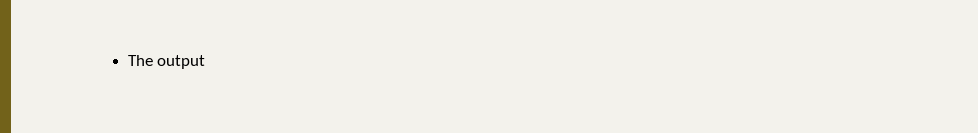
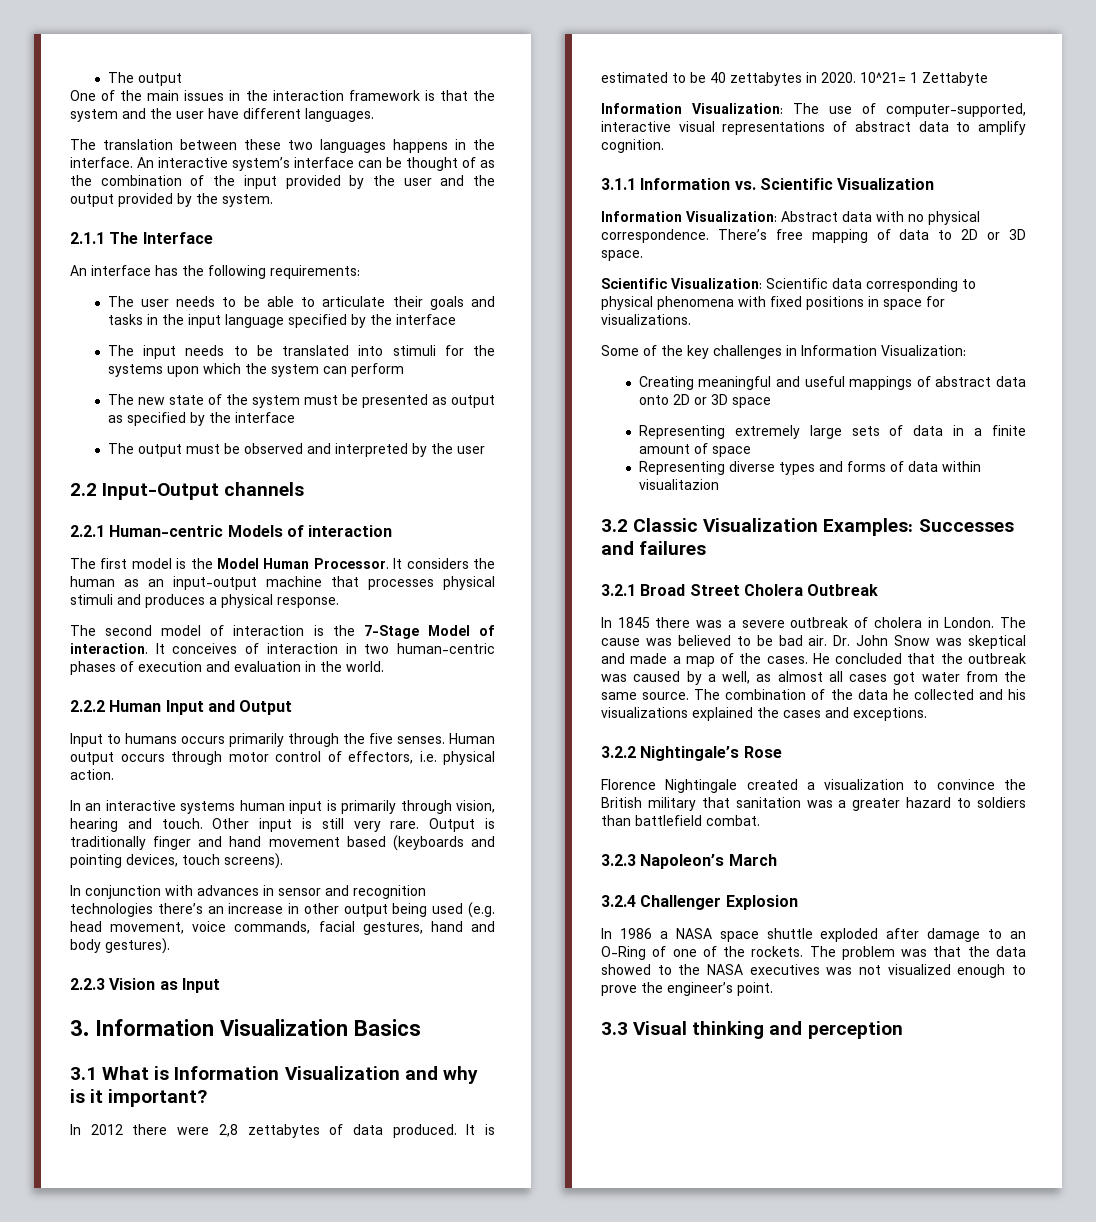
[127,55,206,69] The output -> [107,72,182,86] [70,90,495,101] [70,108,374,122] [70,139,495,153] [70,157,495,171] [70,175,495,189] [70,193,273,207] [70,232,213,244] [70,265,360,279] [107,296,495,310] [107,314,456,328] [107,345,495,359] [107,363,404,377] [107,394,495,408] [107,412,295,426] [107,443,485,457] [70,482,305,500] [70,525,393,537] [70,558,495,569] [70,576,495,590] [70,594,339,608] [70,625,495,639] [70,643,496,654] [70,661,384,675] [70,700,293,715] [70,733,495,747] [70,751,495,765] [70,769,114,780] [70,800,496,814] [70,818,496,832] [70,835,496,851] [70,853,283,869] [70,885,426,899] [70,902,495,918] [70,921,496,935] [70,938,170,954] [70,978,220,993] [70,1019,421,1036] [70,1066,478,1084] [70,1089,208,1107] [70,1124,495,1138] [601,72,988,86] [601,103,1026,117] [601,121,1026,135] [601,139,664,153] [601,178,935,190] [601,211,980,225] [601,229,1026,243] [601,250,643,261] [601,278,976,292] [601,296,945,310] [601,314,691,325] [601,345,966,359] [638,376,1026,390] [638,394,771,408] [638,425,1026,439] [638,443,751,457] [638,461,981,475] [638,479,719,490] [601,518,1014,536] [601,541,707,555] [601,584,879,596] [601,617,1026,628] [601,635,1026,649] [601,653,1026,667] [601,671,1026,685] [601,689,1026,700] [601,707,927,721] [601,746,782,761] [601,779,1026,793] [601,797,1026,811] [601,815,760,826] [601,854,777,869] [601,895,798,910] [601,928,1026,942] [601,946,1026,960] [601,964,1026,978] [601,982,773,996] [601,1021,903,1039] The output // One of the main issues in the interaction framework is that the system and the user have different languages. // The translation between these two languages happens in the interface. An interactive system’s interface can be thought of as the combination of the input provided by the user and the output provided by the system. // 2.1.1 The Interface // An interface has the following requirements: // The user needs to be able to articulate their goals and tasks in the input language specified by the interface // The input needs to be translated into stimuli for the systems upon which the system can perform // The new state of the system must be presented as output as specified by the interface // The output must be observed and interpreted by the user // 2.2 Input-Output channels // 2.2.1 Human-centric Models of interaction // The first model is the Model Human Processor. It considers the human as an input-output machine that processes physical stimuli and produces a physical response. // The second model of interaction is the 7-Stage Model of interaction. It conceives of interaction in two human-centric phases of execution and evaluation in the world. // 2.2.2 Human Input and Output // Input to humans occurs primarily through the five senses. Human output occurs through motor control of effectors, i.e. physical action. // In an interactive systems human input is primarily through vision, hearing and touch. Other input is still very rare. Output is traditionally finger and hand movement based (keyboards and pointing devices, touch screens). // In conjunction with advances in sensor and recognition technologies there’s an increase in other output being used (e.g. head movement, voice commands, facial gestures, hand and body gestures). // 2.2.3 Vision as Input // 3. Information Visualization Basics // 3.1 What is Information Visualization and why is it important? // In 2012 there were 2,8 zettabytes of data produced. It is estimated to be 40 zettabytes in 2020. 10^21= 1 Zettabyte // Information Visualization: The use of computer-supported, interactive visual representations of abstract data to amplify cognition. // 3.1.1 Information vs. Scientific Visualization // Information Visualization: Abstract data with no physical correspondence. There’s free mapping of data to 2D or 3D space. // Scientific Visualization: Scientific data corresponding to physical phenomena with fixed positions in space for visualizations. // Some of the key challenges in Information Visualization: // Creating meaningful and useful mappings of abstract data onto 2D or 3D space // Representing extremely large sets of data in a finite amount of space // Representing diverse types and forms of data within visualitazion // 3.2 Classic Visualization Examples: Successes and failures // 3.2.1 Broad Street Cholera Outbreak // In 1845 there was a severe outbreak of cholera in London. The cause was believed to be bad air. Dr. John Snow was skeptical and made a map of the cases. He concluded that the outbreak was caused by a well, as almost all cases got water from the same source. The combination of the data he collected and his visualizations explained the cases and exceptions. // 3.2.2 Nightingale’s Rose // Florence Nightingale created a visualization to convince the British military that sanitation was a greater hazard to soldiers than battlefield combat. // 3.2.3 Napoleon’s March // 3.2.4 Challenger Explosion // In 1986 a NASA space shuttle exploded after damage to an O-Ring of one of the rockets. The problem was that the data showed to the NASA executives was not visualized enough to prove the engineer’s point. // 3.3 Visual thinking and perception

